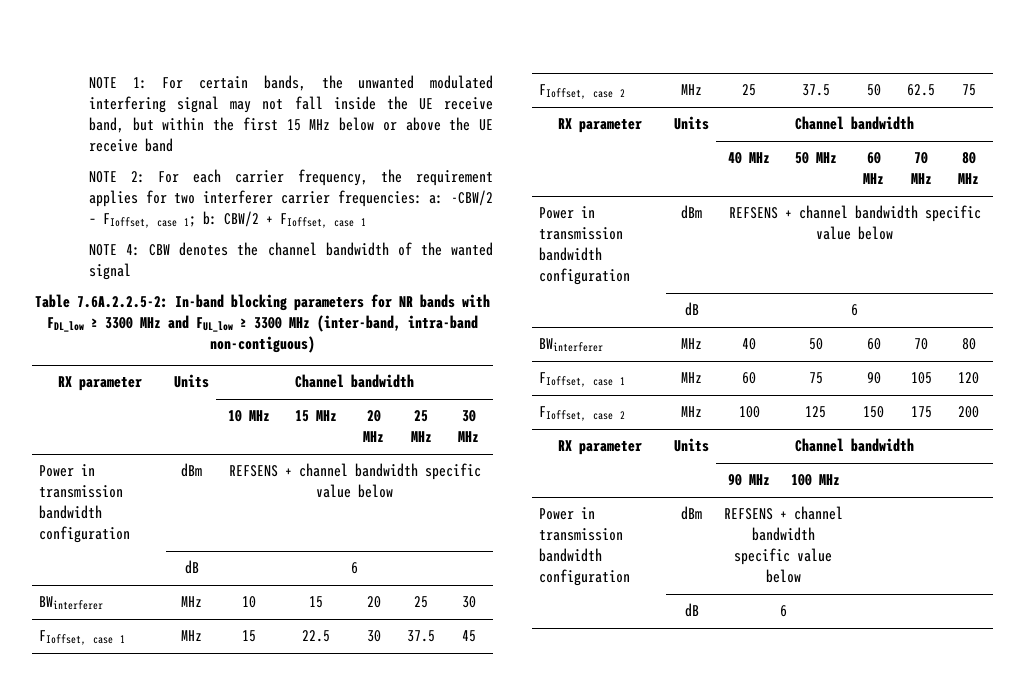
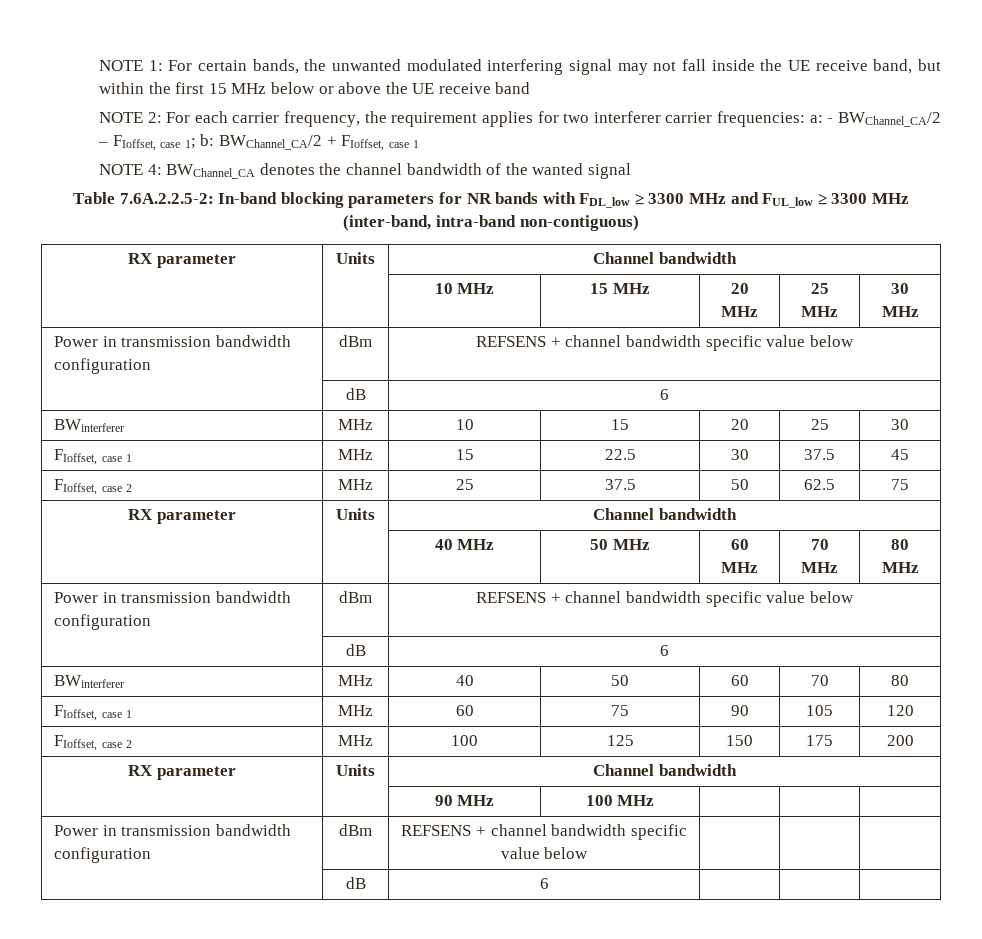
[450,190,493,206] -CBW/2 -> [827,112,941,127] - BWChannel_CA/2
[224,211,260,227] CBW/2 -> [218,135,322,150] BWChannel_CA/2
[149,244,171,256] CBW -> [166,164,256,179] BWChannel_CA

